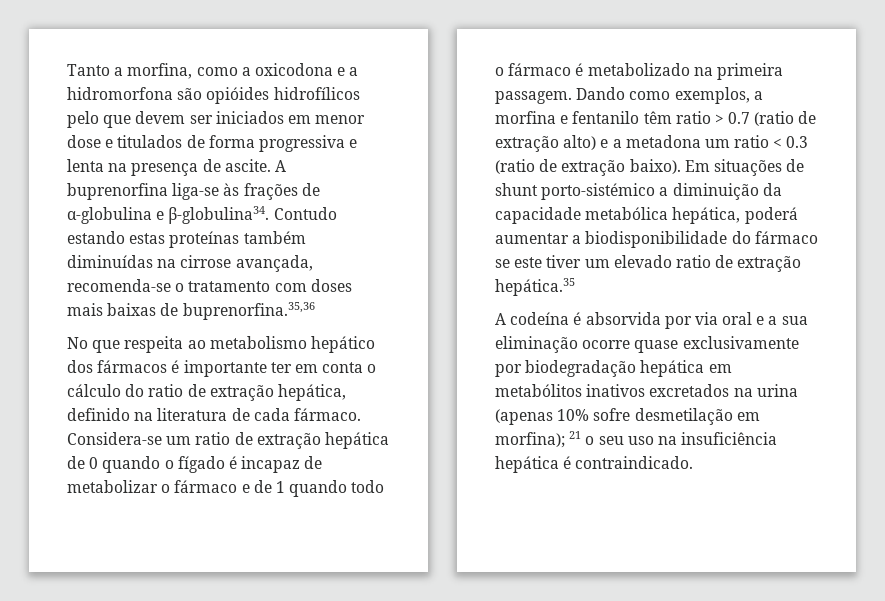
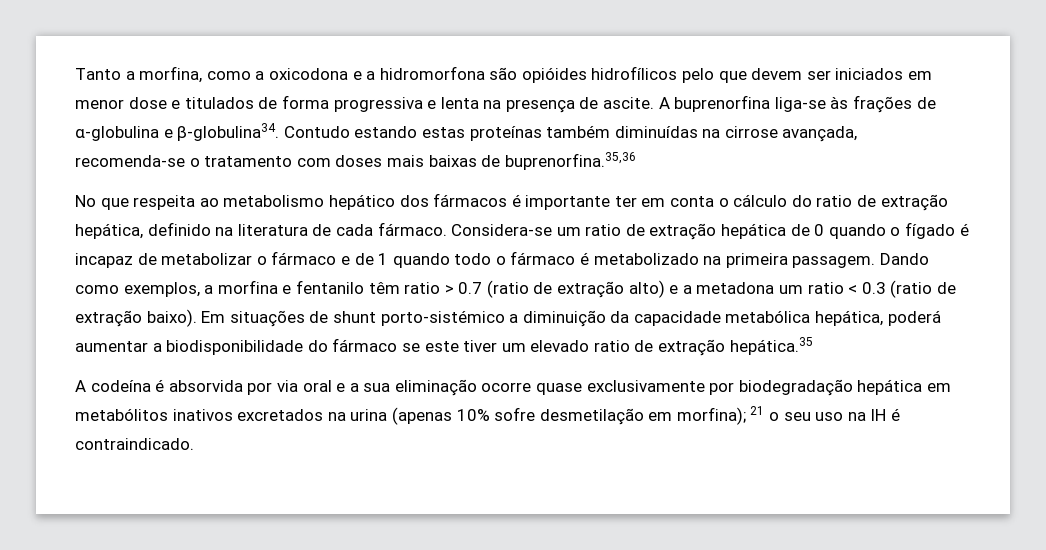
[681,432,778,445] [495,456,559,473] insuficiência hepática -> [870,409,887,421] IH

